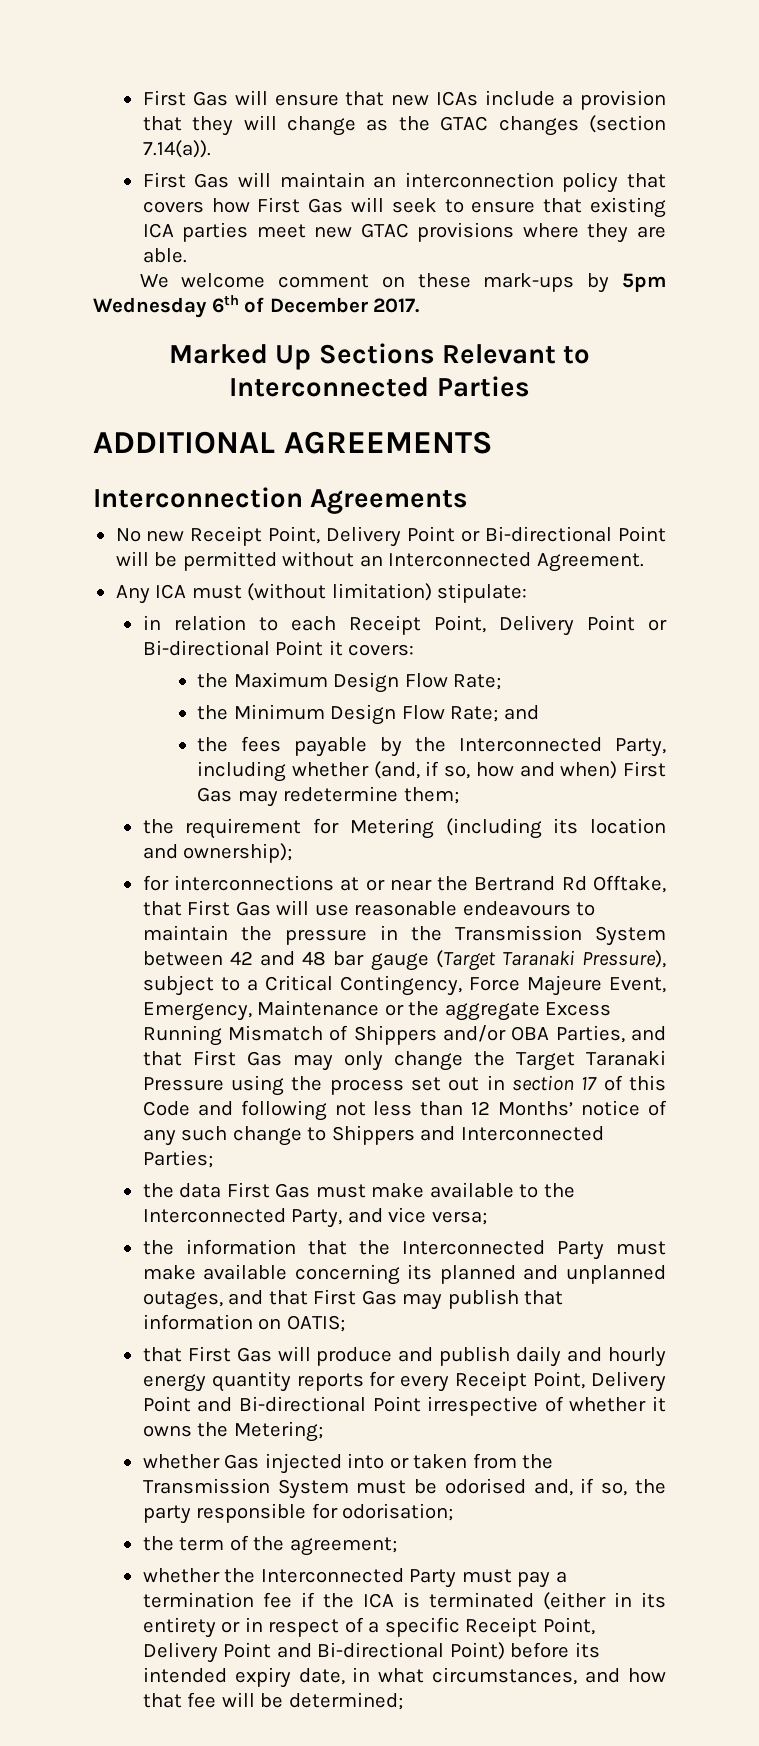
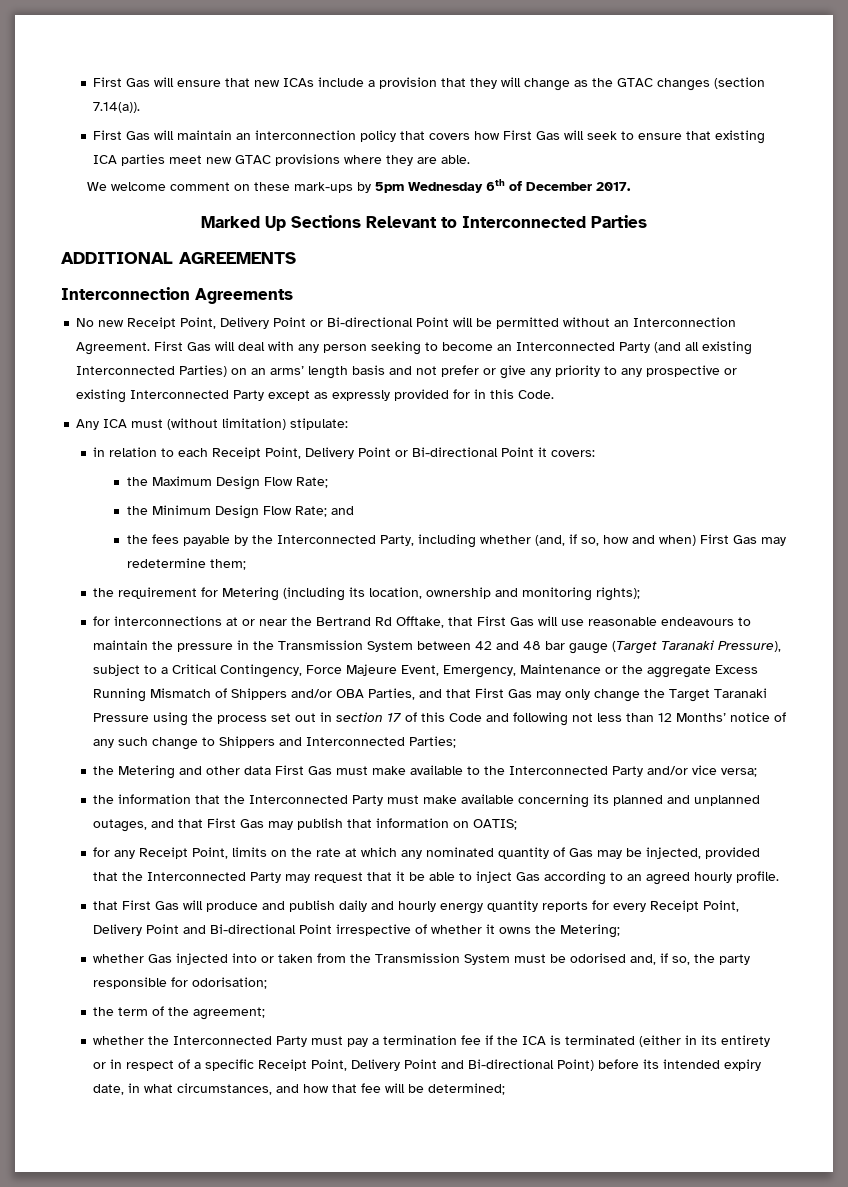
[388,552,644,572] Interconnected Agreement. -> [633,317,737,327] [76,341,753,355] [76,365,738,379] [76,389,555,403] Interconnection Agreement. First Gas will deal with any person seeking to become an Interconnected Party (and all existing Interconnected Parties) on an arms’ length basis and not prefer or give any priority to any prospective or existing Interconnected Party except as expressly provided for in this Code.
[590,818,666,834] [142,843,293,863] location and ownership); -> [369,587,641,601] location, ownership and monitoring rights);
(174, 1190) none -> [118,765,241,779] Metering and other
[291,1208,383,1228] Party, and -> [612,766,689,777] Party and/or
(345, 1323) none -> [93,847,761,859] [93,871,780,885] // for any Receipt Point, limits on the rate at which any nominated quantity of Gas may be injected, provided that the Interconnected Party may request that it be able to inject Gas according to an agreed hourly profile.

